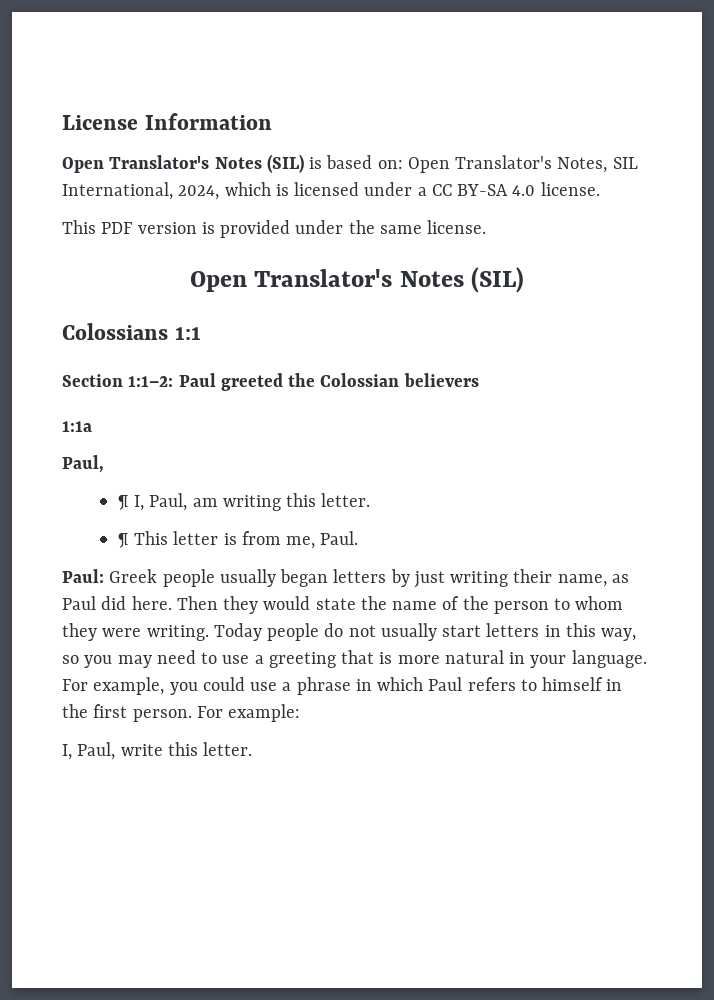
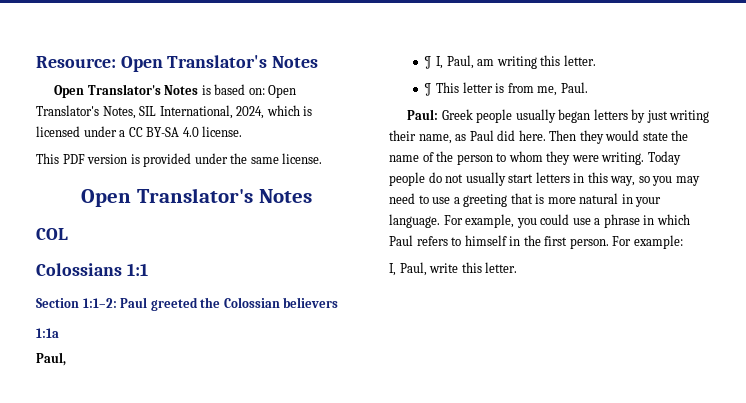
[62,113,272,130] [62,154,304,173] License Information // Open Translator's Notes (SIL) -> [36,55,319,72] [54,84,199,98] Resource: Open Translator's Notes // Open Translator's Notes
[471,267,525,293] (SIL) -> [36,228,68,240] // COL

